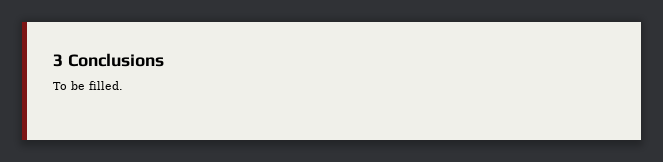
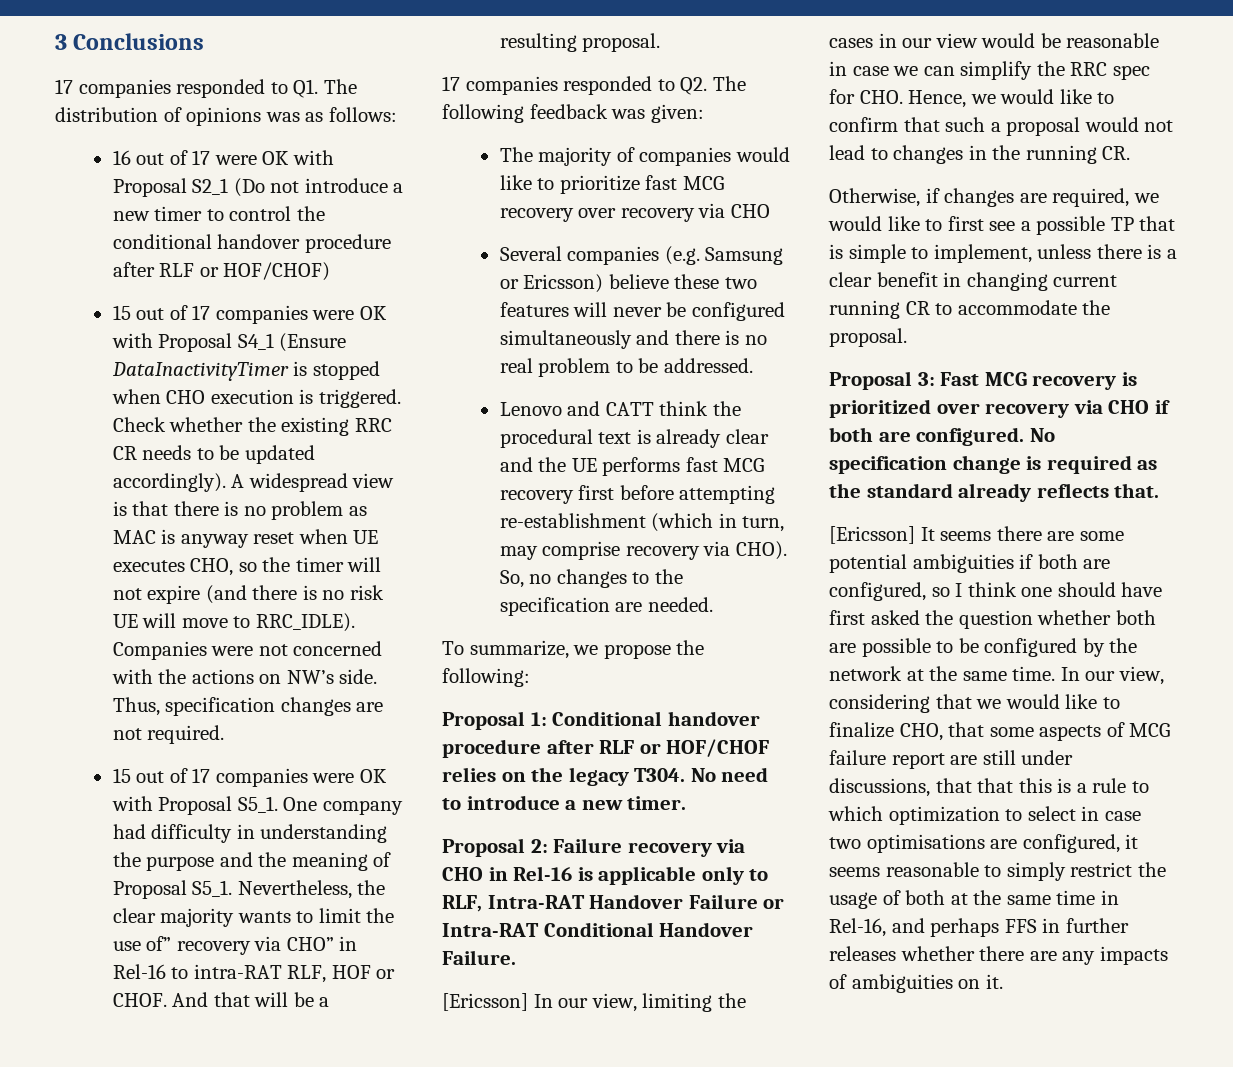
[53,81,123,90] To be filled. -> [55,79,357,98] [55,107,397,126] [112,150,334,165] [112,178,404,197] [112,206,325,221] [112,234,391,253] [112,262,331,281] [112,305,387,324] [111,333,347,352] [111,361,380,381] [111,389,401,408] [112,417,392,436] [112,445,315,464] [112,473,395,492] [112,501,367,520] [112,529,379,548] [112,557,382,576] [112,585,384,604] [112,613,355,632] [112,641,383,660] [111,669,378,684] [112,697,384,716] [112,725,225,744] [112,768,387,787] [111,796,403,815] [112,824,388,843] [112,852,392,871] [112,880,386,899] [112,908,395,927] [112,936,358,955] [112,964,396,983] [112,992,330,1007] [499,33,661,52] [442,76,746,95] [442,104,704,123] [499,147,790,166] [499,175,724,194] [499,203,770,222] [499,246,784,265] [499,274,757,293] [499,302,785,321] [499,330,767,349] [499,358,753,377] [499,401,741,416] [499,429,769,448] [499,457,765,476] [499,485,776,504] [499,513,785,532] [499,541,787,560] [499,569,683,588] [499,597,713,616] [442,640,705,659] [442,668,530,687] [442,711,760,730] [442,739,770,758] [442,767,769,786] [442,795,687,810] [442,838,746,857] [442,866,769,885] [442,894,785,912] [442,922,754,937] [442,950,516,965] [442,993,746,1012] [829,33,1160,48] [829,61,1150,80] [829,89,1115,108] [829,117,1174,136] [829,145,1131,164] [829,188,1159,207] [828,216,1176,235] [829,244,1177,263] [829,272,1118,291] [829,300,1111,319] [829,328,907,347] [829,371,1137,390] [829,399,1170,418] [829,427,1055,446] [829,455,1158,474] [829,483,1160,502] [829,526,1124,544] [829,554,1111,573] [829,582,1163,601] [829,610,1156,629] [829,638,1138,657] [829,666,1164,685] [829,694,1120,713] [829,722,1171,741] [829,750,1074,769] [829,778,1149,797] [828,806,1141,825] [829,834,1139,853] [829,862,1166,881] [829,890,1119,909] [829,918,1129,937] [829,946,1168,965] [829,974,1003,993] 17 companies responded to Q1. The distribution of opinions was as follows: // 16 out of 17 were OK with Proposal S2_1 (Do not introduce a new timer to control the conditional handover procedure after RLF or HOF/CHOF) // 15 out of 17 companies were OK with Proposal S4_1 (Ensure DataInactivityTimer is stopped when CHO execution is triggered. Check whether the existing RRC CR needs to be updated accordingly). A widespread view is that there is no problem as MAC is anyway reset when UE executes CHO, so the timer will not expire (and there is no risk UE will move to RRC_IDLE). Companies were not concerned with the actions on NW’s side. Thus, specification changes are not required. // 15 out of 17 companies were OK with Proposal S5_1. One company had difficulty in understanding the purpose and the meaning of Proposal S5_1. Nevertheless, the clear majority wants to limit the use of” recovery via CHO” in Rel-16 to intra-RAT RLF, HOF or CHOF. And that will be a resulting proposal. // 17 companies responded to Q2. The following feedback was given: // The majority of companies would like to prioritize fast MCG recovery over recovery via CHO // Several companies (e.g. Samsung or Ericsson) believe these two features will never be configured simultaneously and there is no real problem to be addressed. // Lenovo and CATT think the procedural text is already clear and the UE performs fast MCG recovery first before attempting re-establishment (which in turn, may comprise recovery via CHO). So, no changes to the specification are needed. // To summarize, we propose the following: // Proposal 1: Conditional handover procedure after RLF or HOF/CHOF relies on the legacy T304. No need to introduce a new timer. // Proposal 2: Failure recovery via CHO in Rel-16 is applicable only to RLF, Intra-RAT Handover Failure or Intra-RAT Conditional Handover Failure. // [Ericsson] In our view, limiting the cases in our view would be reasonable in case we can simplify the RRC spec for CHO. Hence, we would like to confirm that such a proposal would not lead to changes in the running CR. // Otherwise, if changes are required, we would like to first see a possible TP that is simple to implement, unless there is a clear benefit in changing current running CR to accommodate the proposal. // Proposal 3: Fast MCG recovery is prioritized over recovery via CHO if both are configured. No specification change is required as the standard already reflects that. // [Ericsson] It seems there are some potential ambiguities if both are configured, so I think one should have first asked the question whether both are possible to be configured by the network at the same time. In our view, considering that we would like to finalize CHO, that some aspects of MCG failure report are still under discussions, that that this is a rule to which optimization to select in case two optimisations are configured, it seems reasonable to simply restrict the usage of both at the same time in Rel-16, and perhaps FFS in further releases whether there are any impacts of ambiguities on it.

